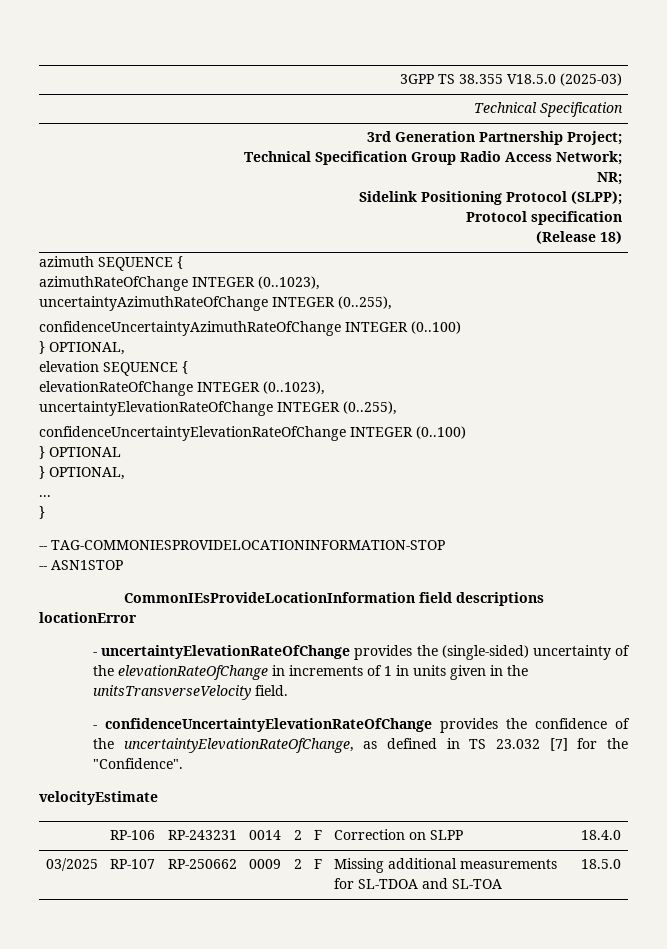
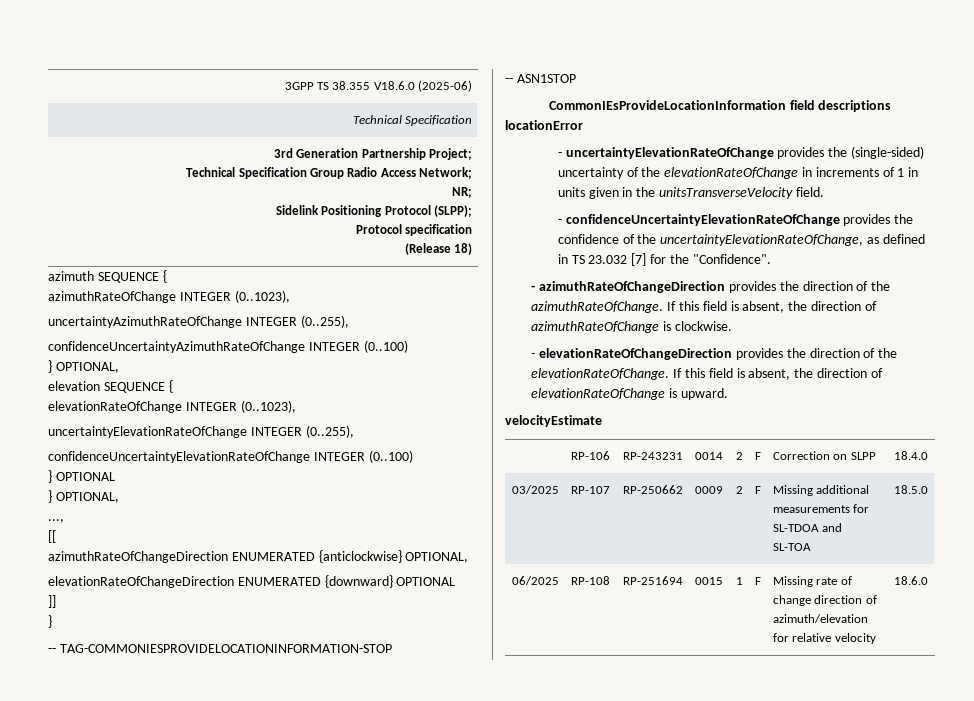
[507,73,623,86] V18.5.0 (2025-03) -> [373,80,473,92] V18.6.0 (2025-06)
[39,495,51,497] ... -> [48,519,64,523] [48,530,56,543] [48,550,469,563] [48,575,456,588] [48,595,56,608] ..., // [[ // azimuthRateOfChangeDirection ENUMERATED {anticlockwise} OPTIONAL, // elevationRateOfChangeDirection ENUMERATED {downward} OPTIONAL // ]]
(184, 763) none -> [531,281,891,293] [531,301,877,313] [531,321,733,333] [531,348,898,360] [531,368,883,380] [531,388,729,400] // - azimuthRateOfChangeDirection provides the direction of the azimuthRateOfChange. If this field is absent, the direction of azimuthRateOfChange is clockwise. // - elevationRateOfChangeDirection provides the direction of the elevationRateOfChange. If this field is absent, the direction of elevationRateOfChange is upward.
(621, 864) none -> [511,576,559,585] [571,576,610,585] [622,576,683,585] [695,577,723,585] [735,577,743,585] [755,577,761,585] [772,576,852,587] [772,595,877,606] [772,614,868,623] [772,633,876,644] [894,576,928,585] // 06/2025 | RP-108 | RP-251694 | 0015 | 1 | F | Missing rate of change direction of azimuth/elevation for relative velocity | 18.6.0

